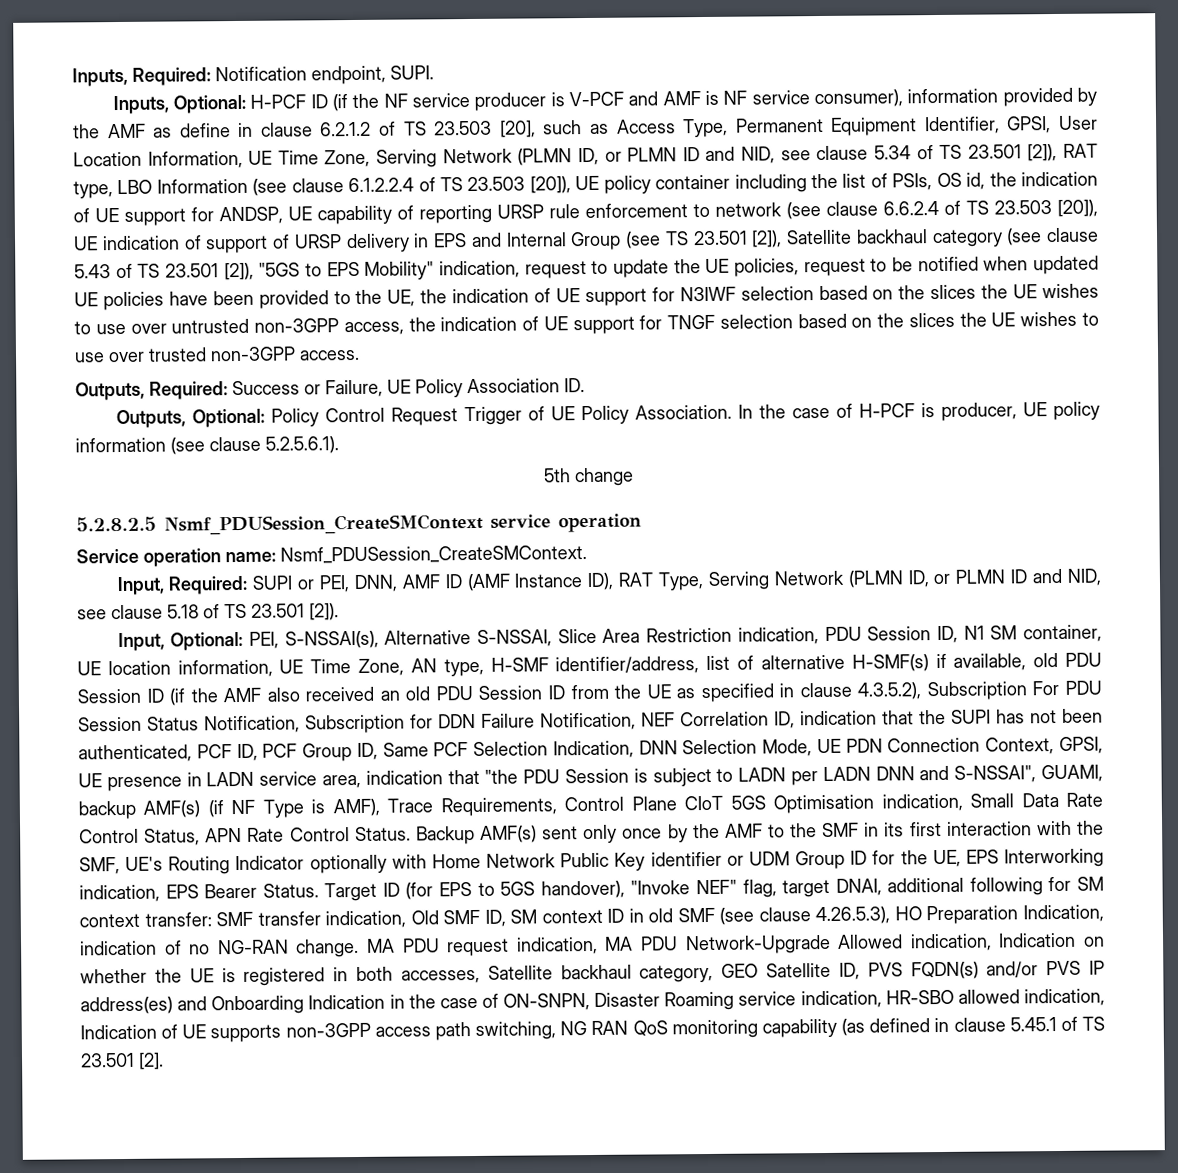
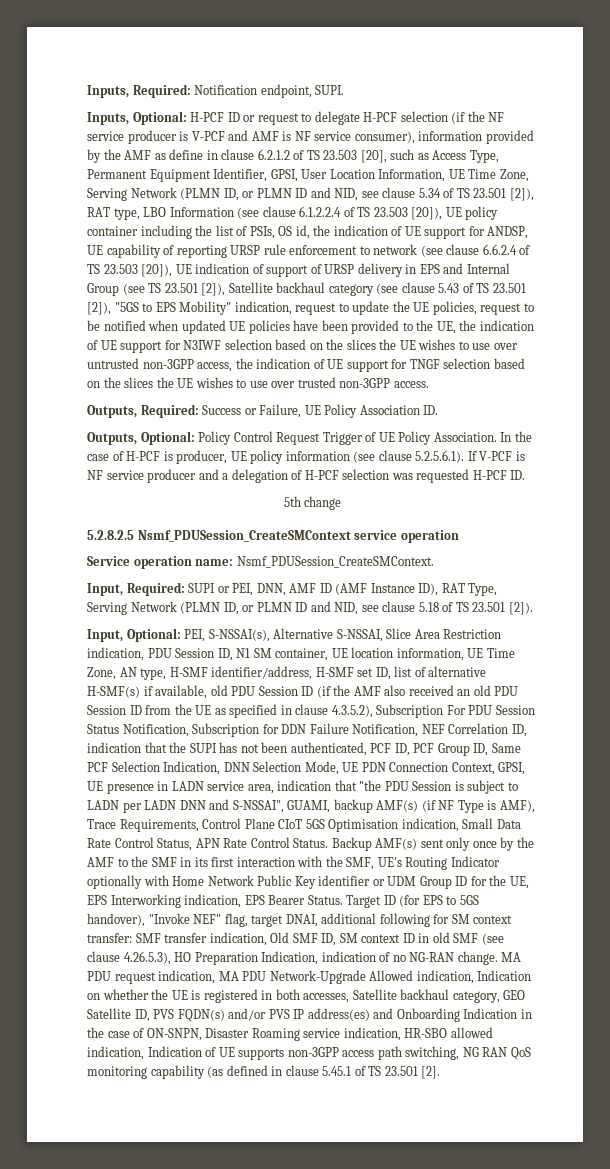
(328, 101) none -> [243,111,448,125] or request to delegate H-PCF selection
(339, 445) none -> [467,451,525,461] [87,469,526,483] If V-PCF is NF service producer and a delegation of H-PCF selection was requested H-PCF ID.
(700, 665) none -> [315,667,391,680] H-SMF set ID,

